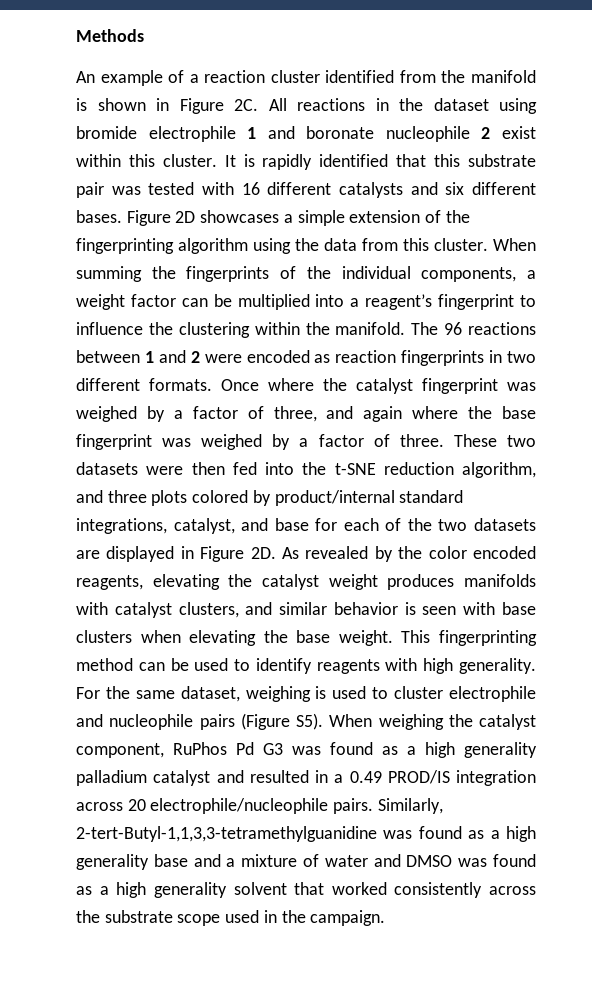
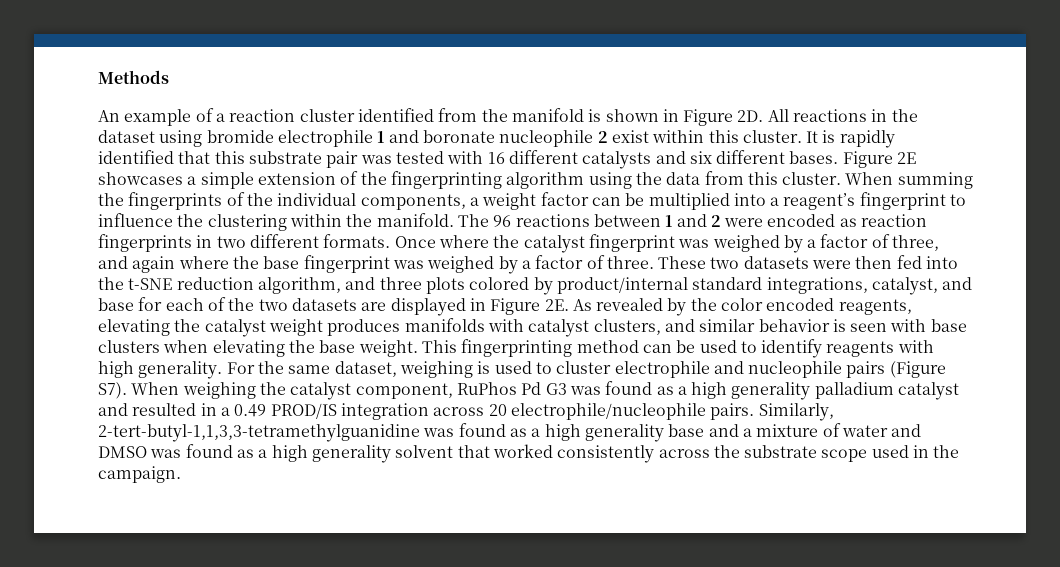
[234,99,258,111] 2C. -> [737,110,764,122] 2D.
[175,211,196,223] 2D -> [897,152,917,164] 2E
[250,547,276,559] 2D. -> [544,299,569,311] 2E.
[296,713,323,730] S5). -> [98,382,127,399] S7).
[76,826,377,842] 2-tert-Butyl-1,1,3,3-tetramethylguanidine -> [98,424,420,442] 2-tert-butyl-1,1,3,3-tetramethylguanidine

